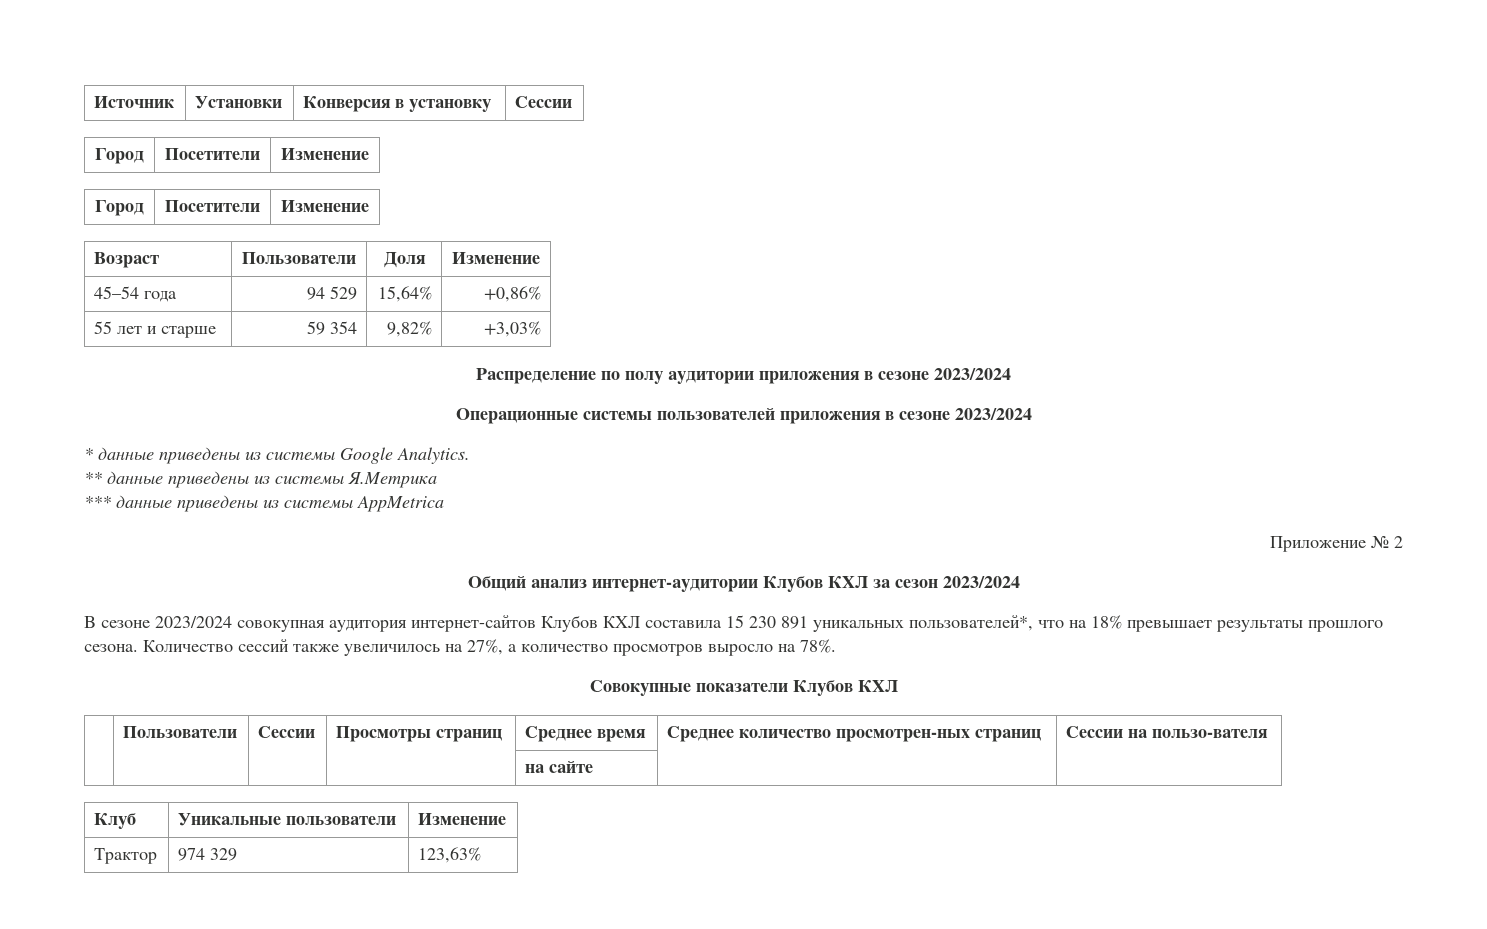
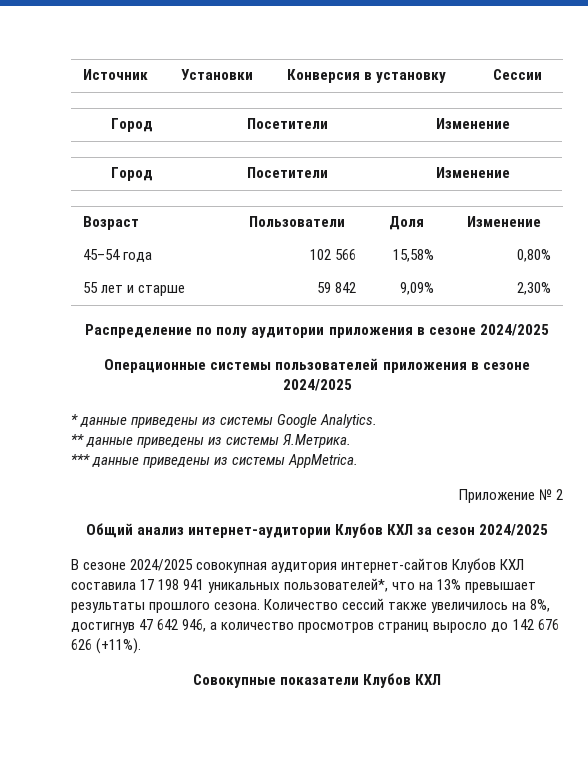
[306,286,357,300] [377,286,432,302] [483,286,541,302] 94 529 | 15,64% | +0,86% -> [310,249,357,260] [393,249,435,262] [517,249,552,262] 102 566 | 15,58% | 0,80%
[329,321,357,334] [386,321,432,337] [483,321,541,337] 354 | 9,82% | +3,03% -> [335,282,357,293] [400,282,435,295] [517,282,552,295] 842 | 9,09% | 2,30%
[934,368,1011,380] 2023/2024 -> [479,324,549,336] 2024/2025
[954,408,1032,420] 2023/2024 -> [282,379,352,391] 2024/2025
[348,472,437,488] Я.Метрика -> [282,434,352,448] Я.Метрика.
[357,496,444,512] AppMetrica -> [288,454,359,468] AppMetrica.
[942,576,1020,588] 2023/2024 -> [479,524,549,536] 2024/2025
[155,616,232,628] 2023/2024 -> [130,559,194,571] 2024/2025
[726,615,808,629] 15 230 891 -> [140,579,205,590] 17 198 941
[1091,615,1122,629] 18% -> [437,579,462,590] 13%
[467,639,836,656] [589,680,898,696] [123,726,238,738] [258,726,316,738] [336,726,503,742] [525,726,647,742] [667,726,1042,742] [1066,726,1269,738] [525,761,594,773] [94,813,137,829] [178,813,397,826] [418,813,507,825] [94,848,158,864] [178,848,238,861] [418,847,482,863] 27%, а количество просмотров выросло на 78%. // Совокупные показатели Клубов КХЛ // | Пользователи | Сессии | Просмотры страниц | Среднее время | Среднее количество просмотрен-ных страниц | Сессии на пользо-вателя // | | | | на сайте | | // Клуб | Уникальные пользователи | Изменение // Трактор | 974 329 | 123,63% -> [530,599,551,612] [71,619,559,633] [71,638,142,654] [192,673,442,688] 8%, достигнув 47 642 946, а количество просмотров страниц выросло до 142 676 626 (+11%). // Совокупные показатели Клубов КХЛ

